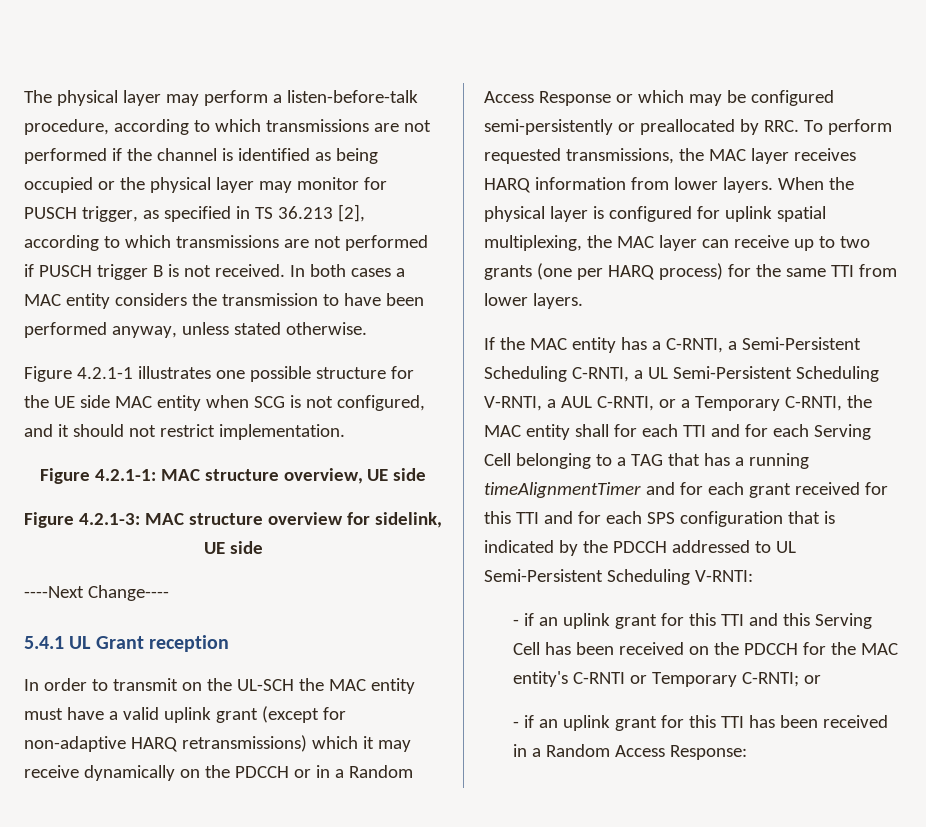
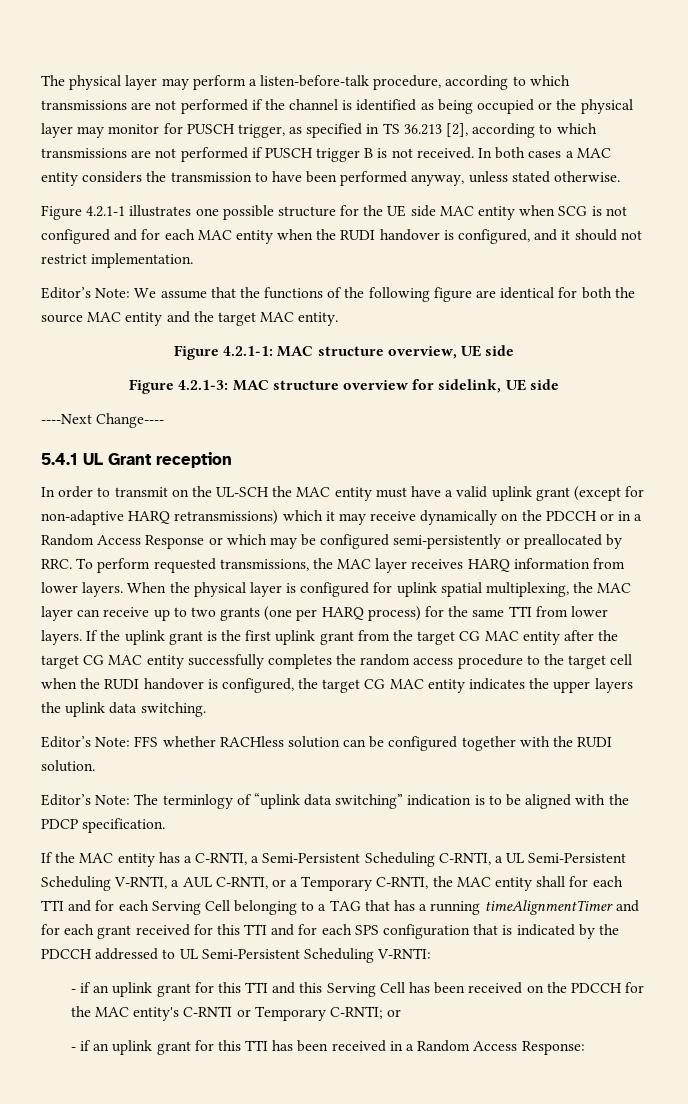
(333, 402) none -> [41,229,454,244] configured and for each MAC entity when the RUDI handover is
(345, 432) none -> [41,287,635,302] [41,311,339,326] // Editor’s Note: We assume that the functions of the following figure are identical for both the source MAC entity and the target MAC entity.
(583, 301) none -> [86,630,619,645] [41,654,633,669] [41,678,633,693] [41,702,206,717] [41,736,613,751] [41,760,95,772] [41,793,629,809] [41,818,166,833] If the uplink grant is the first uplink grant from the target CG MAC entity after the target CG MAC entity successfully completes the random access procedure to the target cell when the RUDI handover is configured, the target CG MAC entity indicates the upper layers the uplink data switching. // Editor’s Note: FFS whether RACHless solution can be configured together with the RUDI solution. // Editor’s Note: The terminlogy of “uplink data switching” indication is to be aligned with the PDCP specification.

